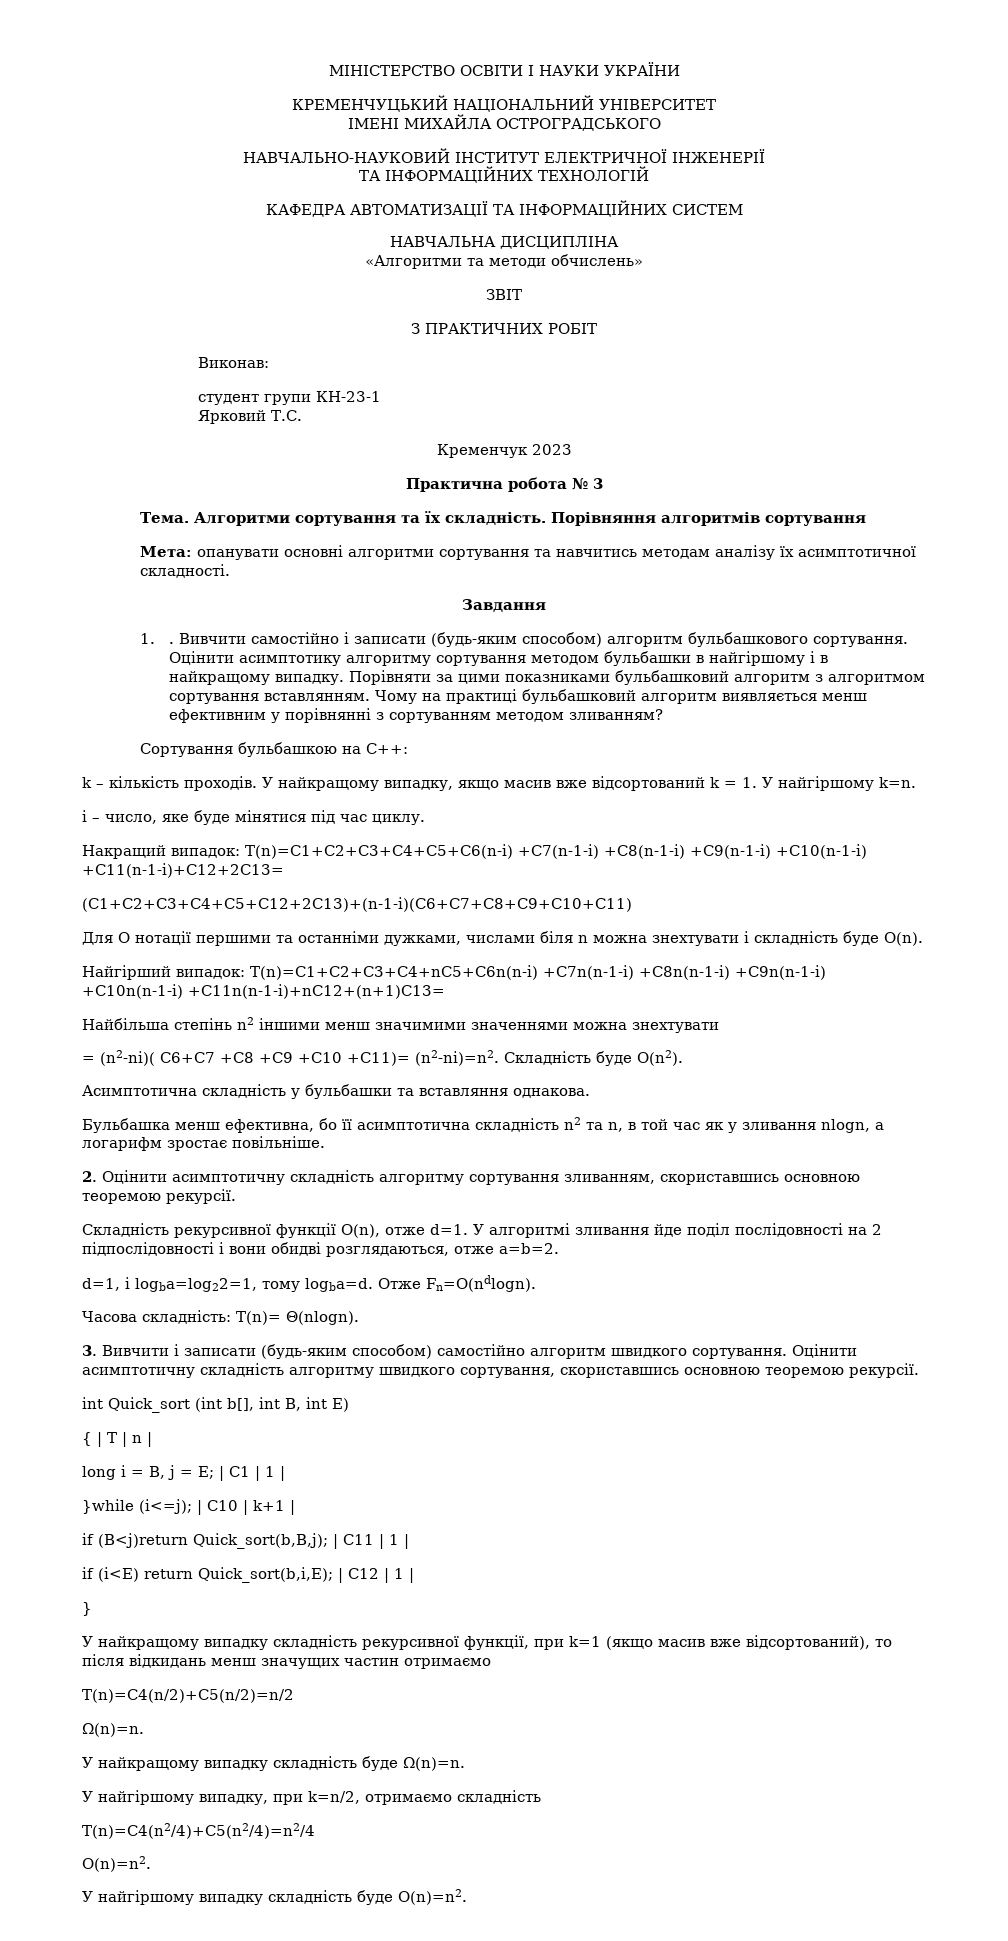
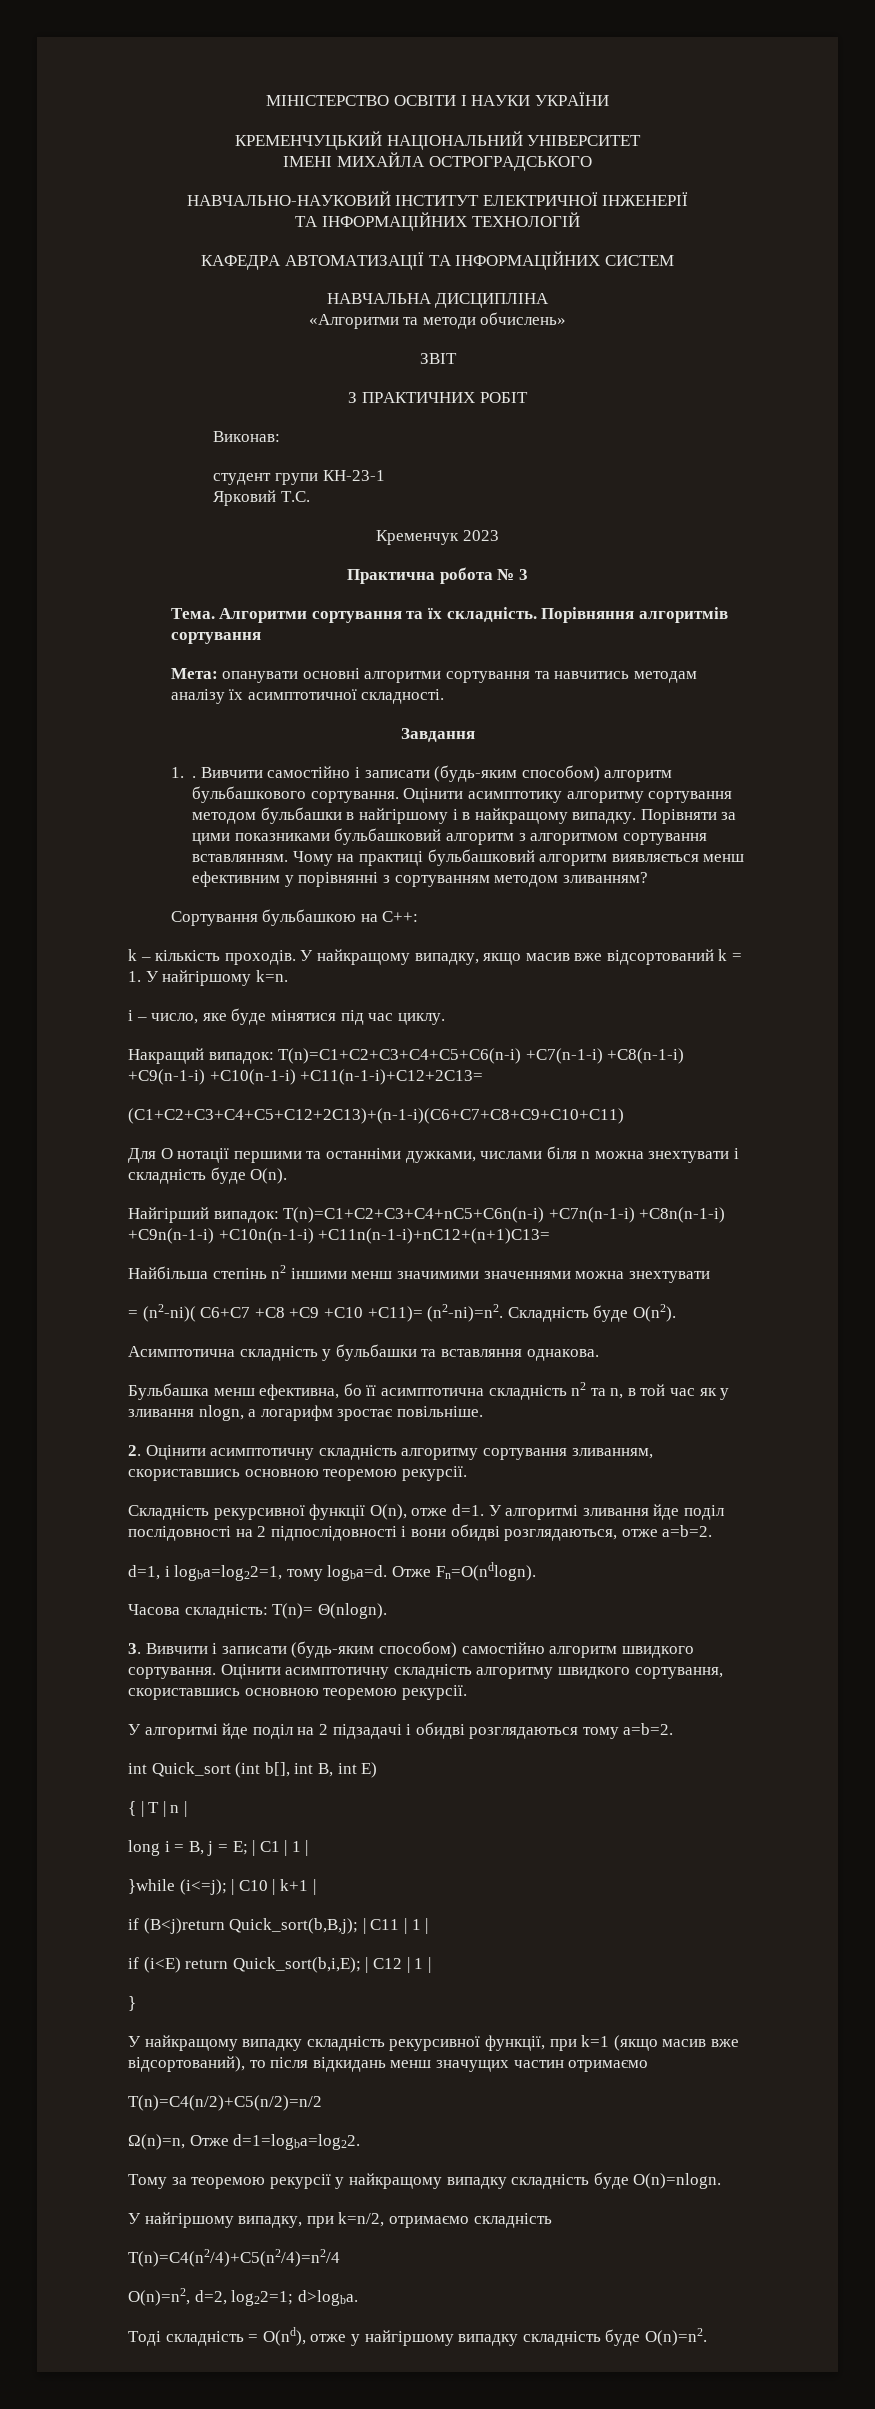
(919, 1370) none -> [128,1722,674,1739] // У алгоритмі йде поділ на 2 підзадачі і обидві розглядаються тому a=b=2.
[82,1723,144,1737] [82,1757,93,1768] Ω(n)=n. // У -> [128,2134,361,2150] [128,2174,345,2189] Ω(n)=n, Отже d=1=logba=log22. // Тому за теоремою рекурсії у
[403,1757,465,1771] Ω(n)=n. -> [633,2173,722,2189] O(n)=nlogn.
[82,1856,151,1872] [82,1891,93,1902] O(n)=n2. // У -> [128,2288,358,2306] [128,2327,360,2346] O(n)=n2, d=2, log22=1; d>logba. // Тоді складність = O(nd), отже у

